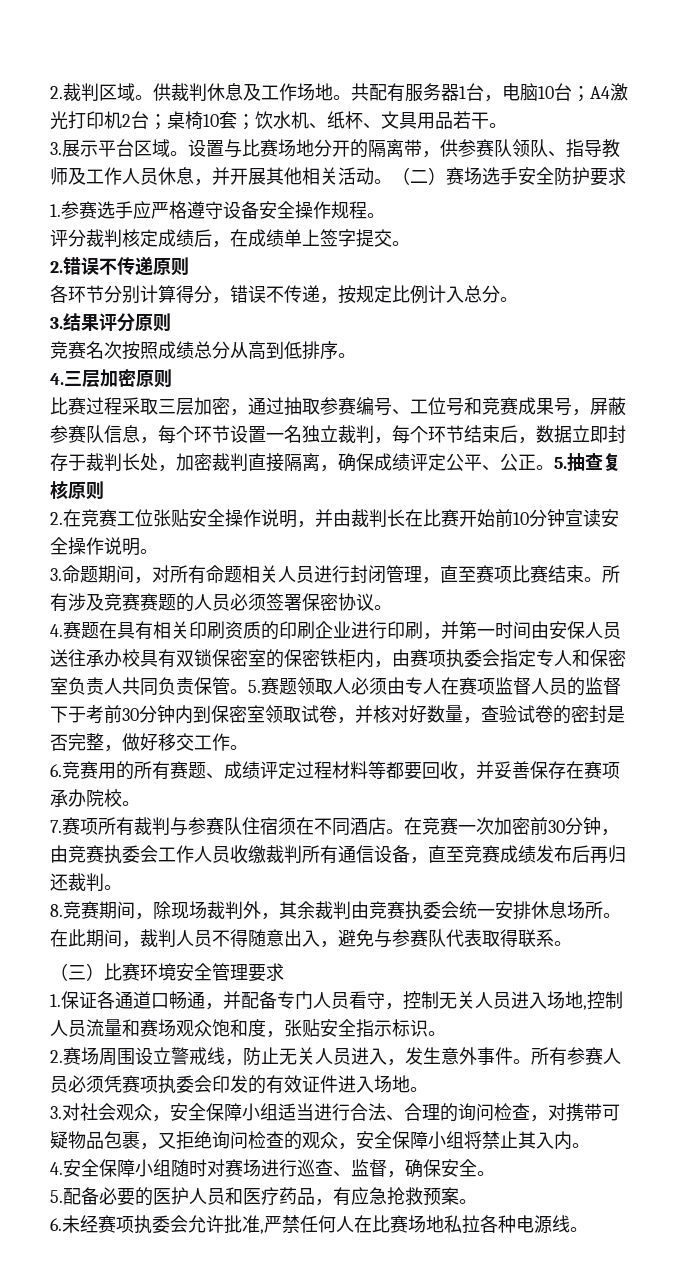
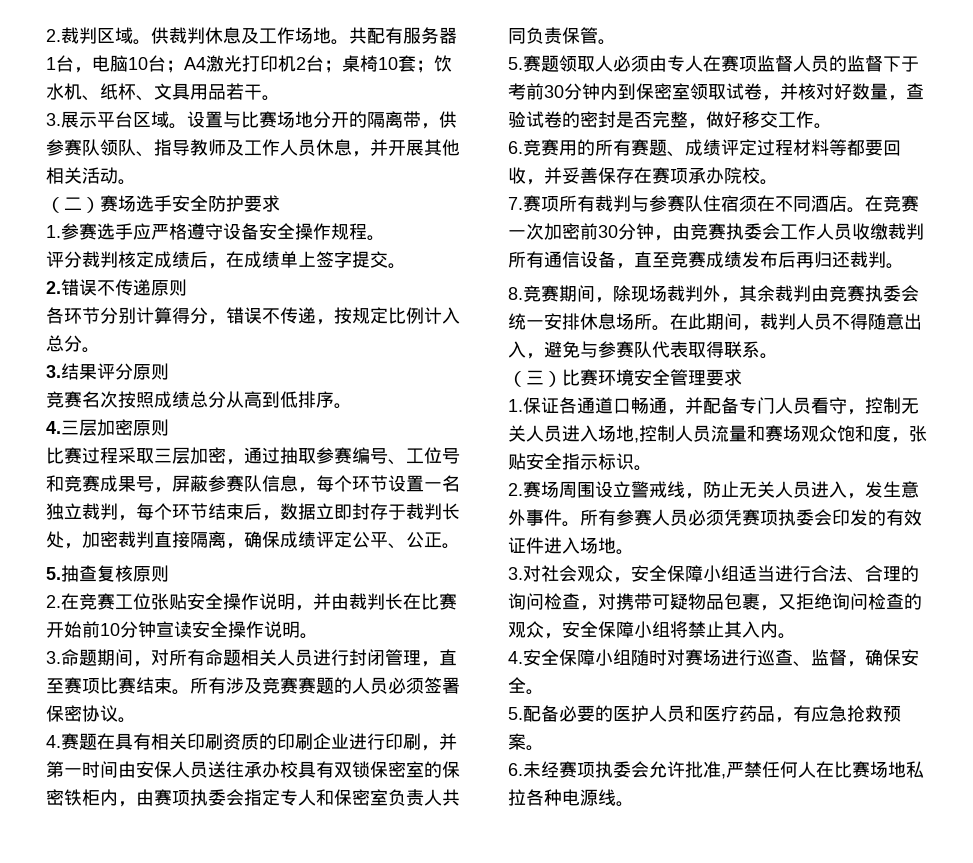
(392, 181) none -> (136, 182) //
(554, 467) none -> (460, 546) //
(248, 691) none -> (616, 42) //

